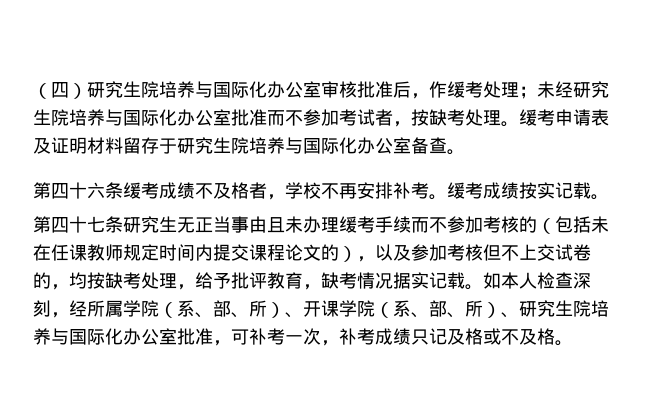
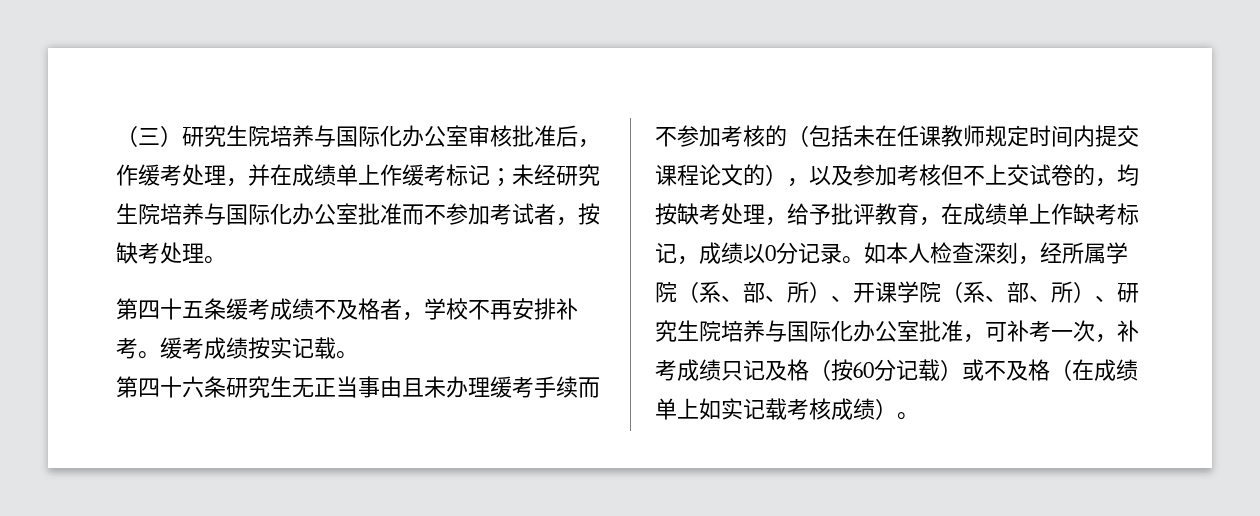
[33,82,69,99] （四 -> [116,126,160,147] （三
(519, 90) none -> [226,164,490,187] ，并在成绩单上作缓考标记
[519,109,609,126] [33,137,465,155] [33,182,105,199] 缓考申请表及证明材料留存于研究生院培养与国际化办公室备查。 // 第四十六 -> [116,298,204,320] // 第四十五
[87,216,105,233] 七 -> [182,376,204,398] 六
[321,272,465,289] 缺考情况据实记载 -> [941,203,1139,225] [655,242,842,265] 在成绩单上作缺考标记，成绩以0分记录
[483,328,555,345] 或不及格 -> [809,359,1138,381] [655,398,897,420] （按60分记载）或不及格（在成绩单上如实记载考核成绩）

